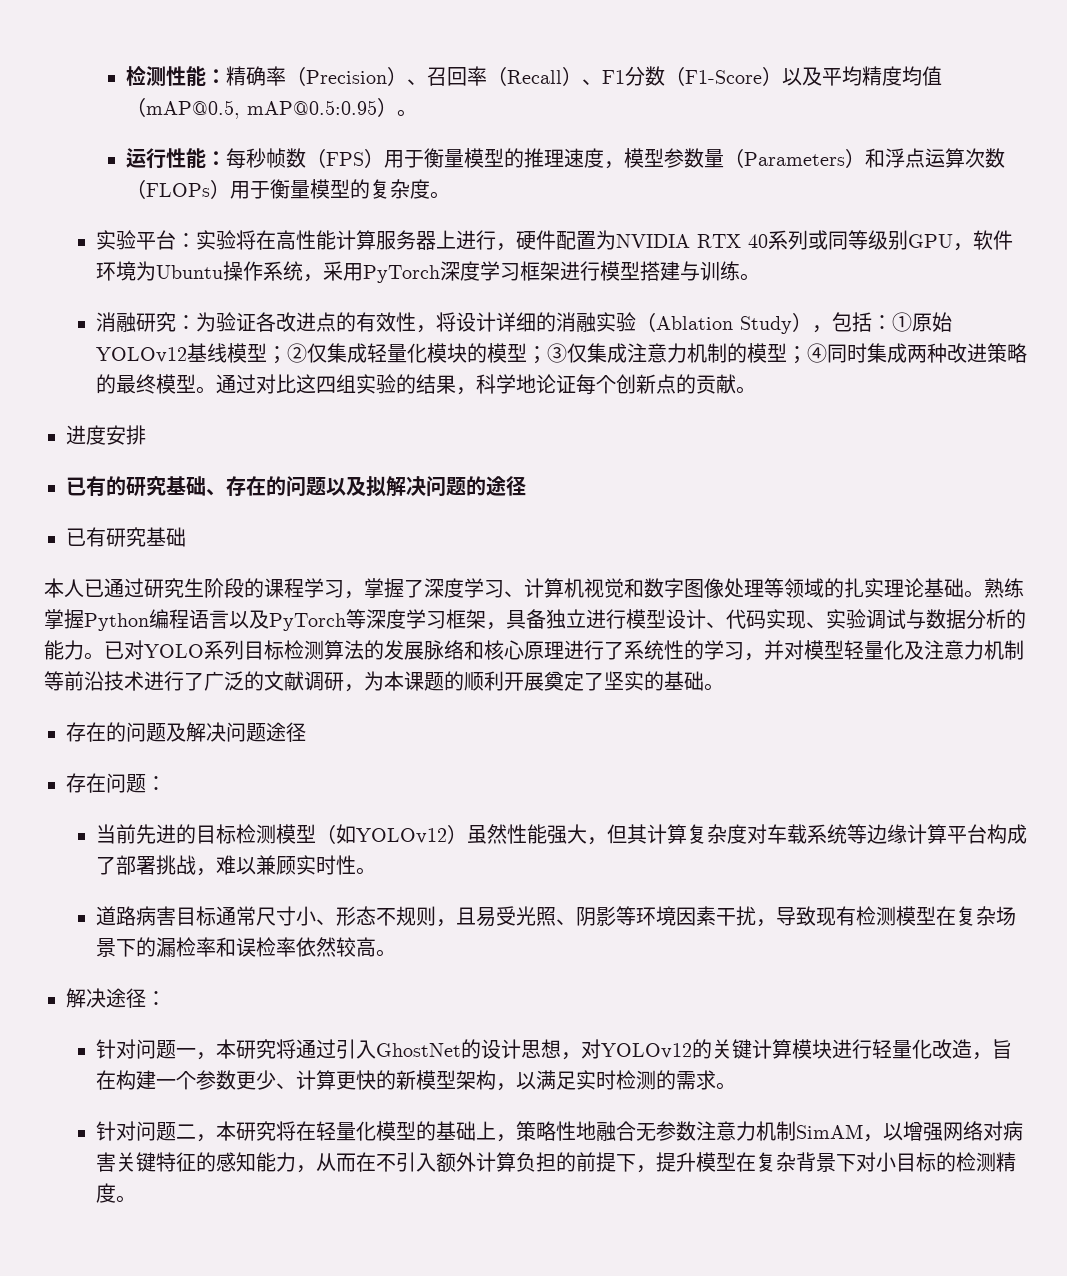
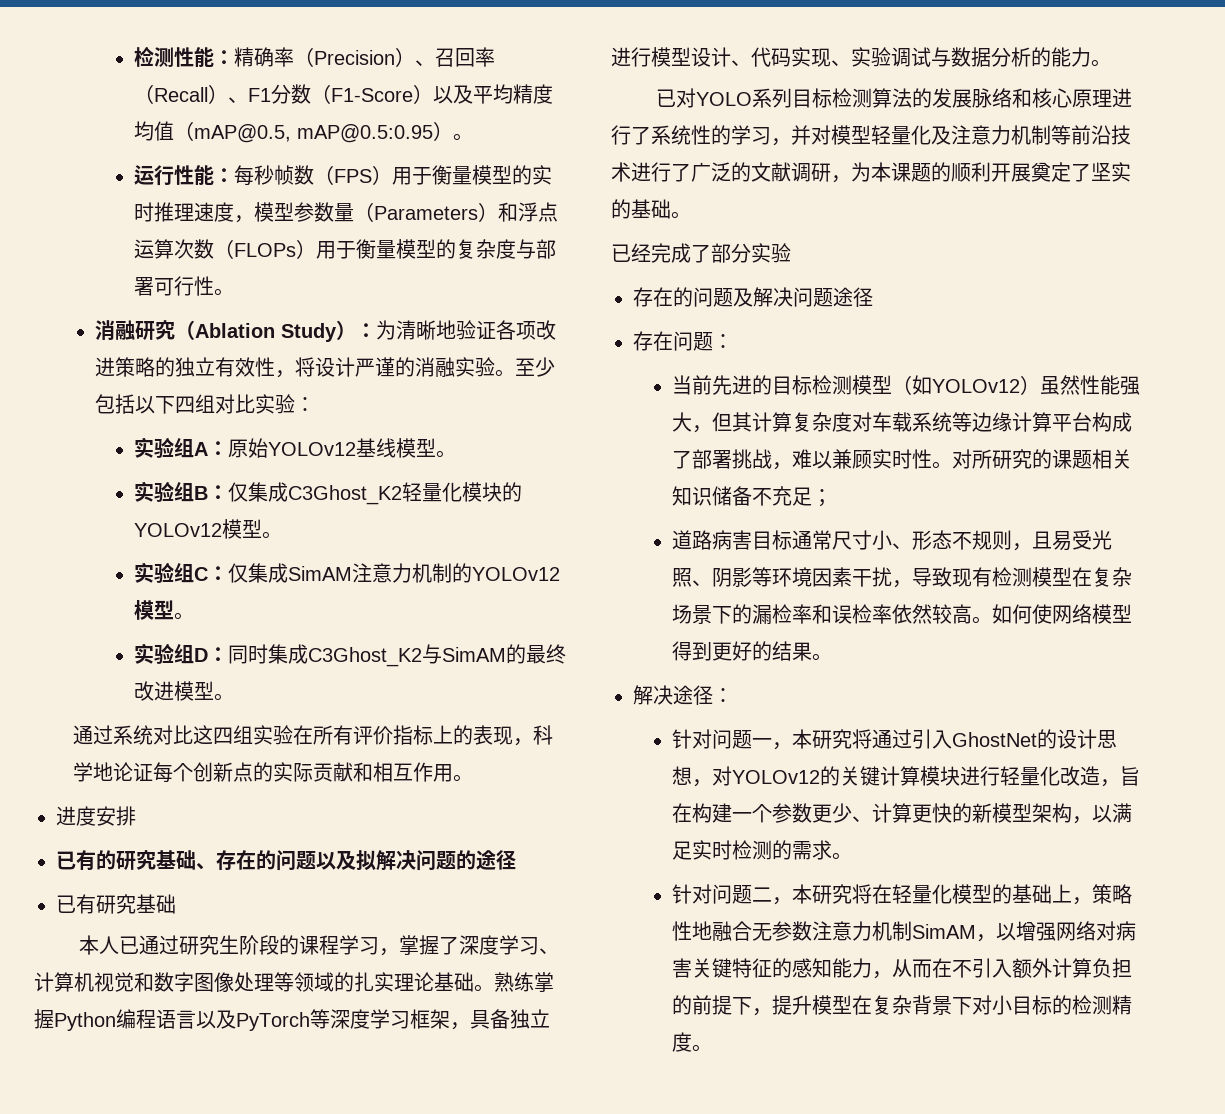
(525, 158) none -> [532,165,553,185] [134,202,155,222] 实时
[430,191,451,199] [96,230,1014,251] [96,261,761,283] [96,312,357,332] 。 // 实验平台：实验将在高性能计算服务器上进行，硬件配置为NVIDIA RTX 40系列或同等级别GPU，软件环境为Ubuntu操作系统，采用PyTorch深度学习框架进行模型搭建与训练。 // 消融研究：为验证各改进点的 -> [516,239,557,259] [134,276,235,296] [95,320,557,342] [95,357,216,377] 与部署可行性。 // 消融研究（Ablation Study）：为清晰地验证各项改进策略的独立
[496,312,537,332] 详细 -> [355,357,396,377] 严谨
[636,312,953,334] [96,343,1028,364] [96,374,257,394] （Ablation Study），包括：①原始YOLOv12基线模型；②仅集成轻量化模块的模型；③仅集成注意力机制的模型；④同时集成两种改进策略的最终模型。通过 -> [495,357,556,377] [95,394,316,414] [134,437,457,458] [134,481,523,505] [134,519,283,539] [134,562,561,583] [134,600,195,620] [134,643,567,667] [134,681,235,701] [73,725,154,745] 。至少包括以下四组对比实验： // 实验组A：原始YOLOv12基线模型。 // 实验组B：仅集成C3Ghost_K2轻量化模块的YOLOv12模型。 // 实验组C：仅集成SimAM注意力机制的YOLOv12模型。 // 实验组D：同时集成C3Ghost_K2与SimAM的最终改进模型。 // 通过系统
[396,374,457,394] 的结果 -> [293,725,514,745] 在所有评价指标上的表现
[696,374,737,394] 贡献 -> [273,762,454,782] 实际贡献和相互作用
(104, 656) none -> (1111, 63) //
(724, 687) none -> [611,243,791,263] // 已经完成了部分实验
(377, 871) none -> [952,449,1133,469] [672,486,833,507] 对所研究的课题相关知识储备不充足；
(397, 953) none -> [992,604,1133,624] [672,641,833,661] 如何使网络模型得到更好的结果。

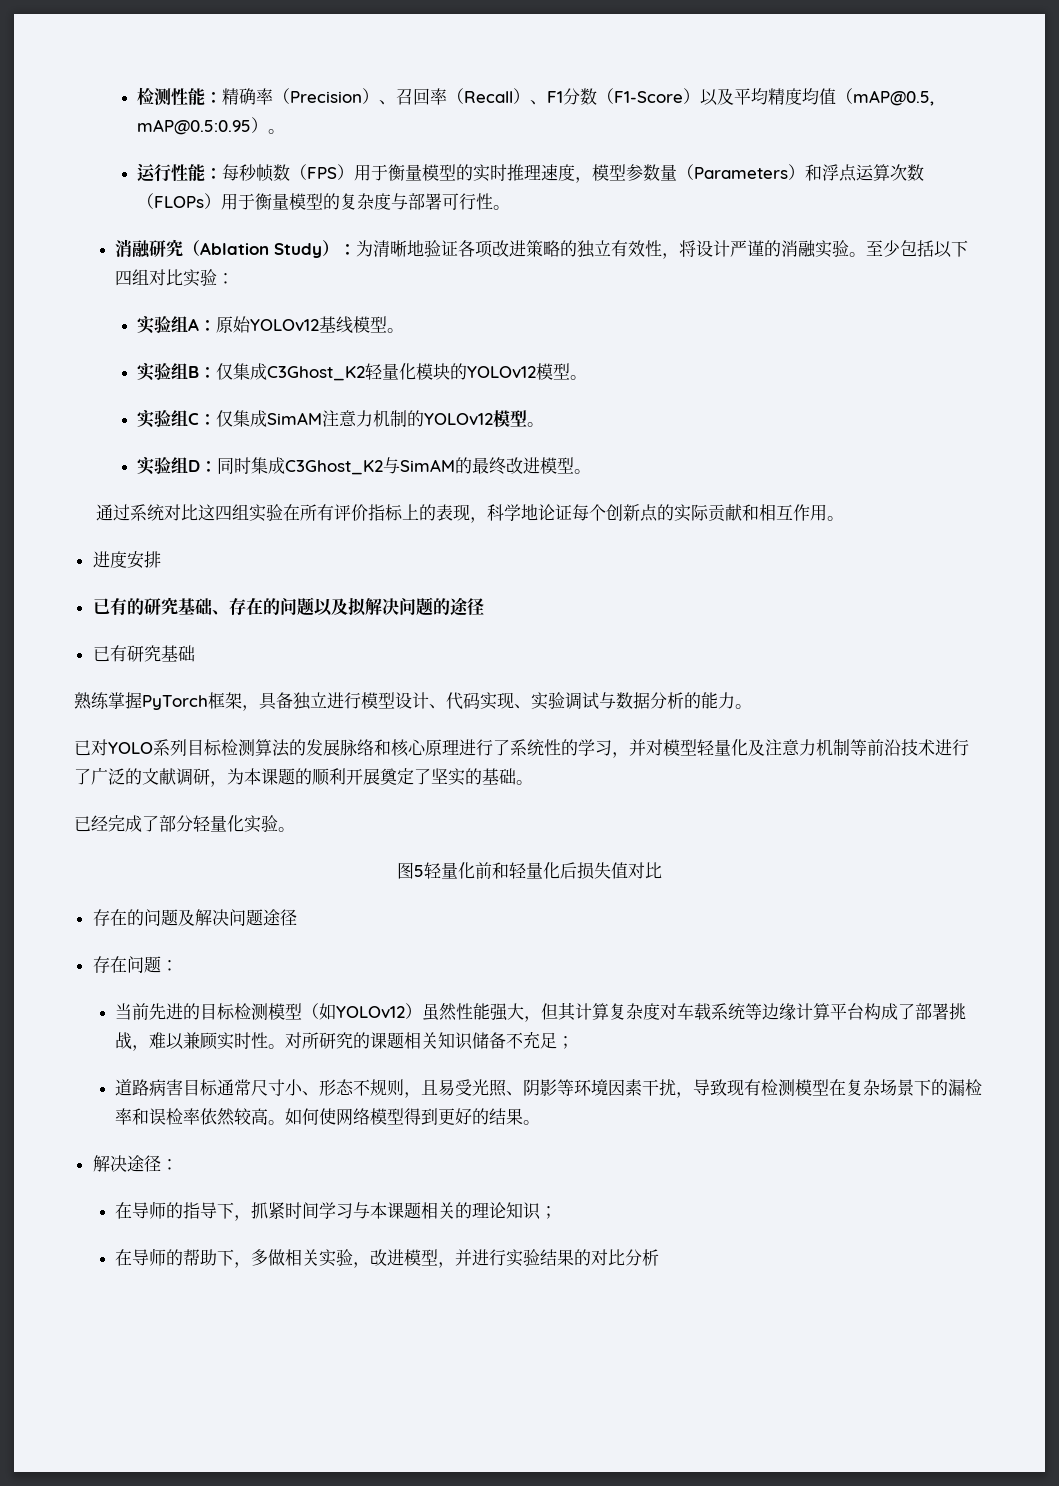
[79,935,560,956] [34,972,554,992] [34,1009,410,1031] 本人已通过研究生阶段的课程学习，掌握了深度学习、计算机视觉和数字图像处理等领域的扎实理论基础。熟练掌握Python编程语言以及PyTorch等深度学习 -> [74,692,208,710] 熟练掌握PyTorch
[751,243,791,263] 实验 -> [193,815,295,833] [397,862,662,880] 轻量化实验。 // 图5轻量化前和轻量化后损失值对比
[672,729,1118,750] [672,766,1141,787] [672,803,1133,824] [672,840,853,860] [672,884,1133,905] [672,921,1137,942] [672,958,1133,979] [672,995,1133,1016] [672,1032,713,1052] 针对问题一，本研究将通过引入GhostNet的设计思想，对YOLOv12的关键计算模块进行轻量化改造，旨在构建一个参数更少、计算更快的新模型架构，以满足实时检测的需求。 // 针对问题二，本研究将在轻量化模型的基础上，策略性地融合无参数注意力机制SimAM，以增强网络对病害关键特征的感知能力，从而在不引入额外计算负担的前提下，提升模型在复杂背景下对小目标的检测精度。 -> [115,1201,558,1221] [115,1248,660,1268] 在导师的指导下，抓紧时间学习与本课题相关的理论知识； // 在导师的帮助下，多做相关实验，改进模型，并进行实验结果的对比分析

